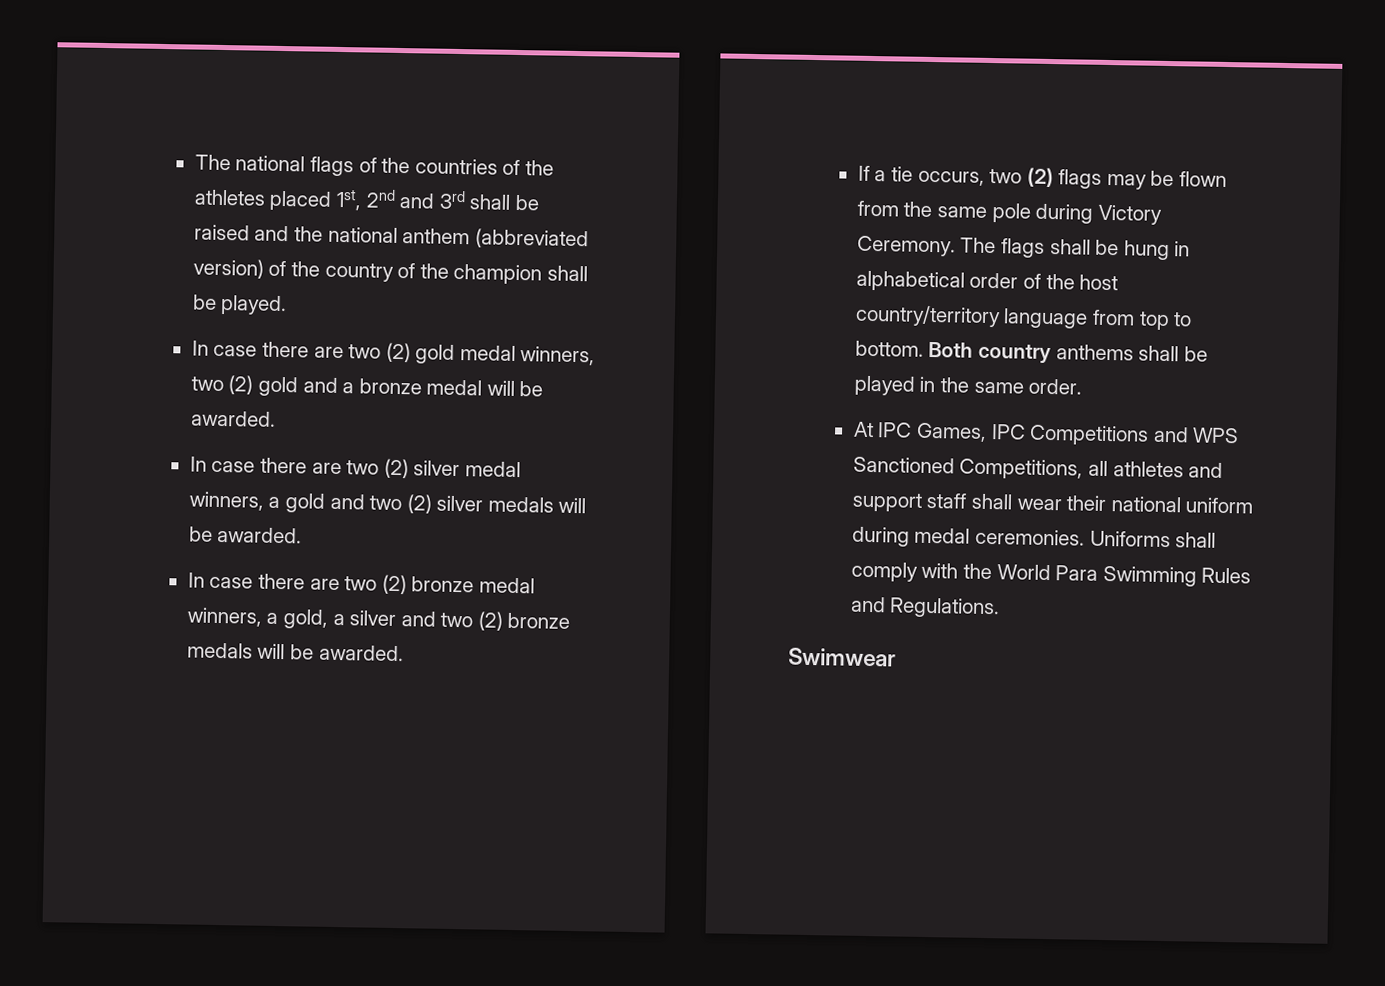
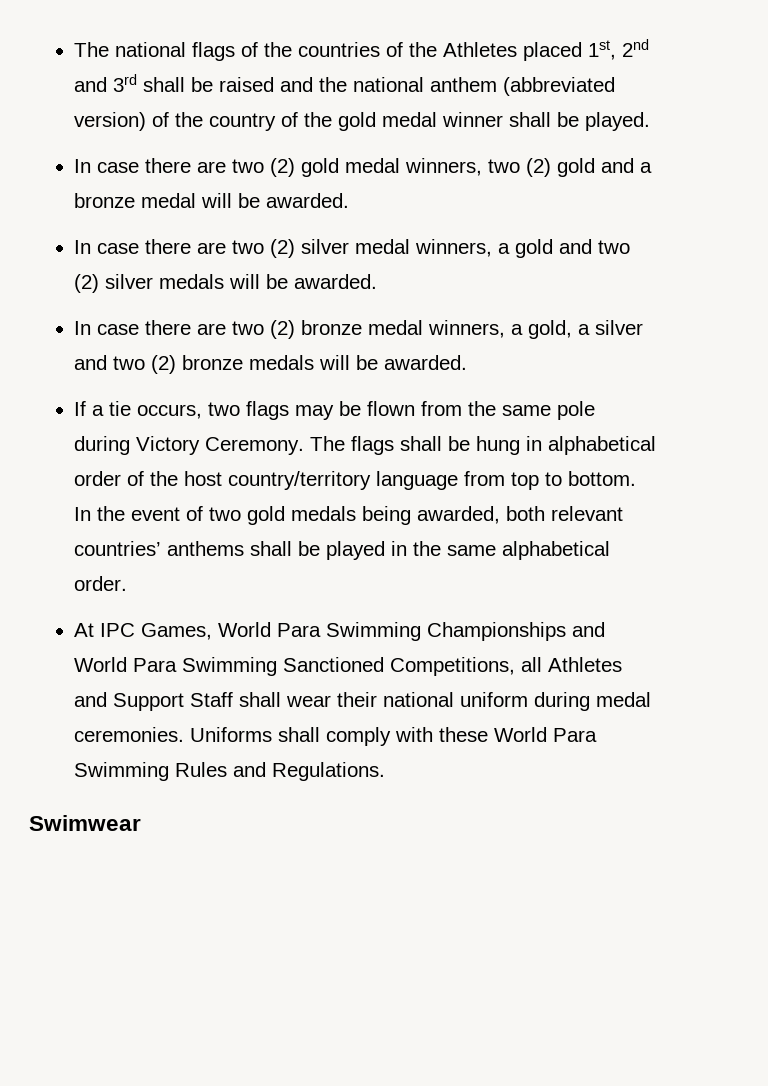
[193,189,266,206] athletes -> [443,42,518,57] Athletes
[453,263,543,285] champion -> [338,112,504,131] gold medal winner
[1026,167,1054,188] (2) -> (241, 409) none
[928,341,1051,365] Both country -> [74,506,624,525] [74,541,162,556] In the event of two gold medals being awarded, both relevant countries’
(1024, 387) none -> [502,541,611,560] alphabetical
[990,424,1240,446] [852,456,1224,480] [851,492,968,512] IPC Competitions and WPS Sanctioned Competitions, all athletes and support staff -> [218,622,606,641] [74,657,623,676] [74,692,234,711] World Para Swimming Championships and World Para Swimming Sanctioned Competitions, all Athletes and Support Staff
[962,563,992,580] the -> [439,727,489,742] these

